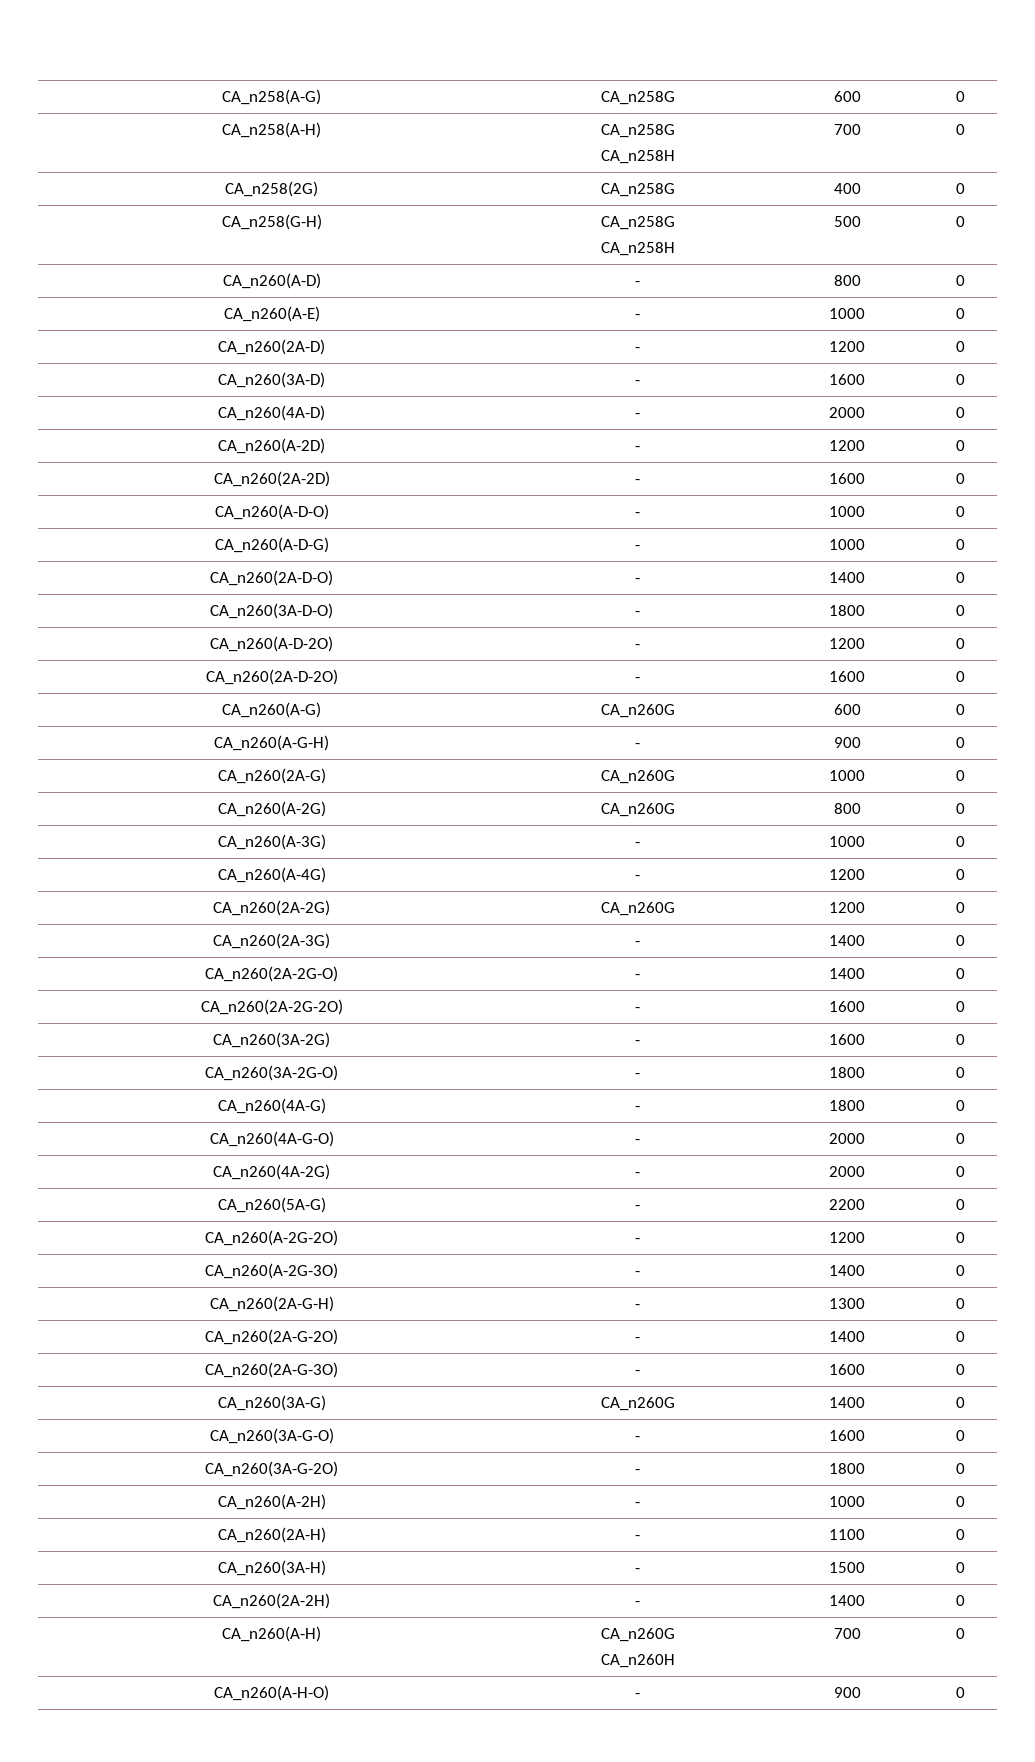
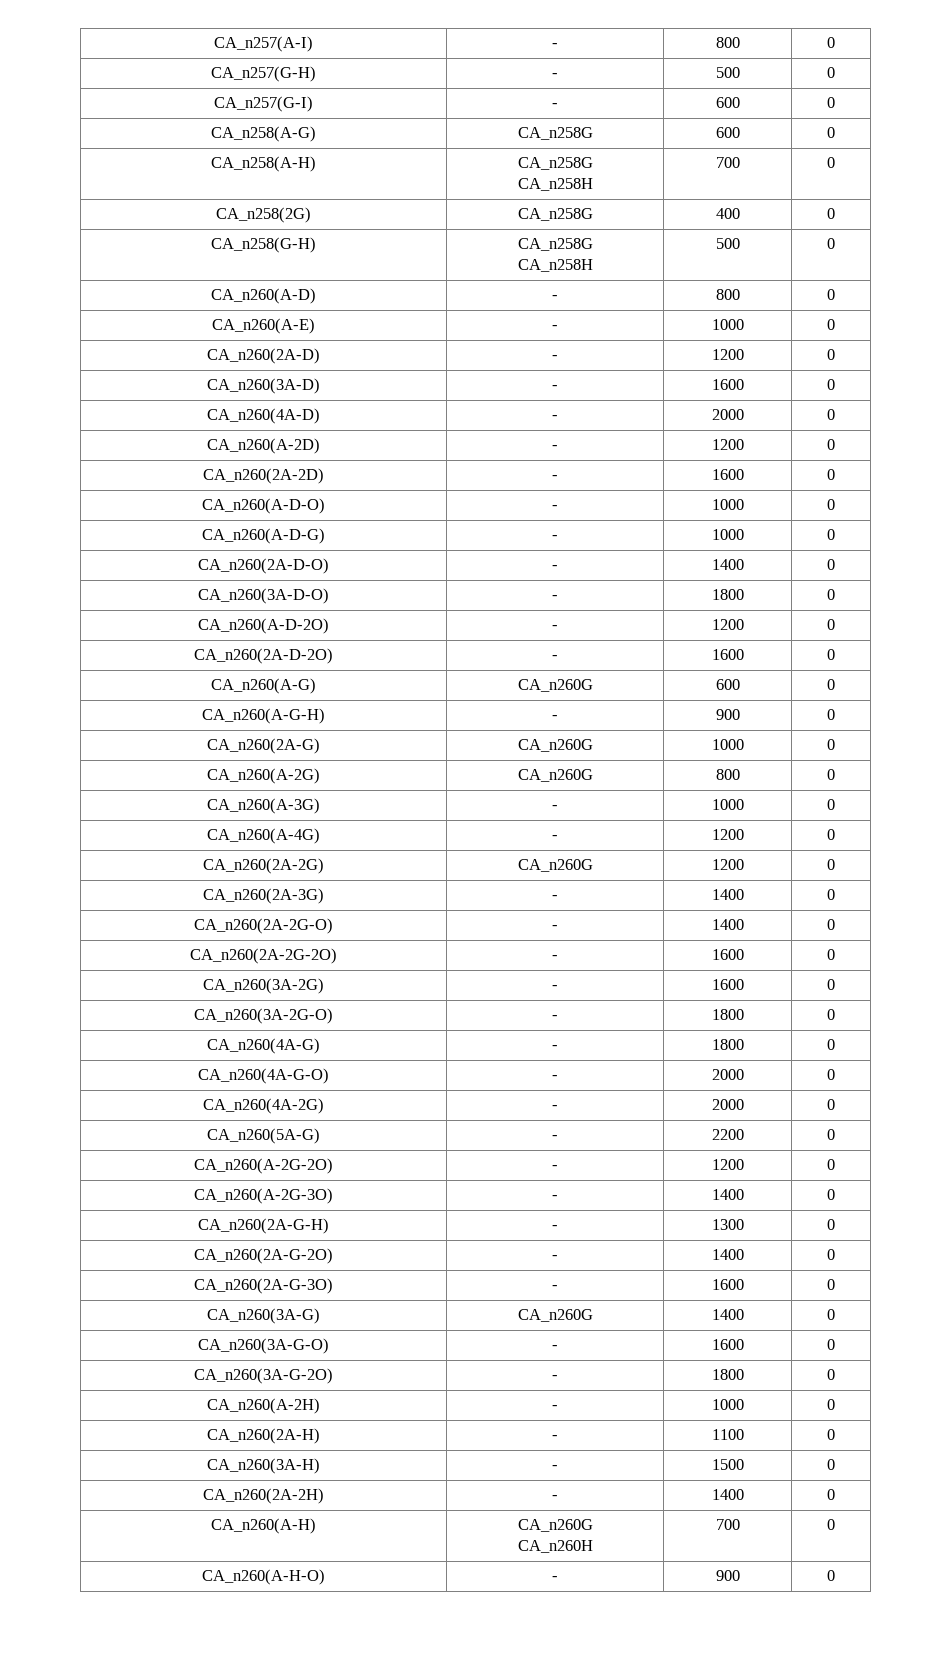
(222, 97) none -> [214,36,313,52] [552,43,558,48] [715,37,740,48] [827,37,835,48] [211,66,316,82] [552,73,558,78] [715,67,740,78] [827,67,835,78] [214,96,313,112] [552,103,558,108] [715,97,740,108] [827,97,835,108] CA_n257(A-I) | - | 800 | 0 // CA_n257(G-H) | - | 500 | 0 // CA_n257(G-I) | - | 600 | 0 //

